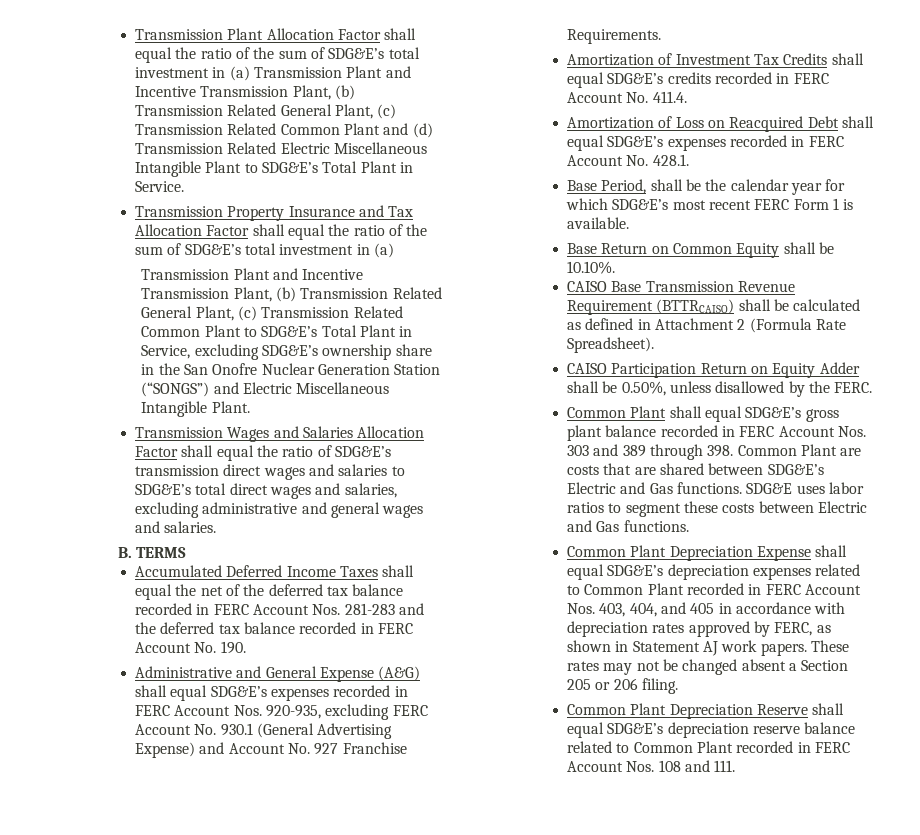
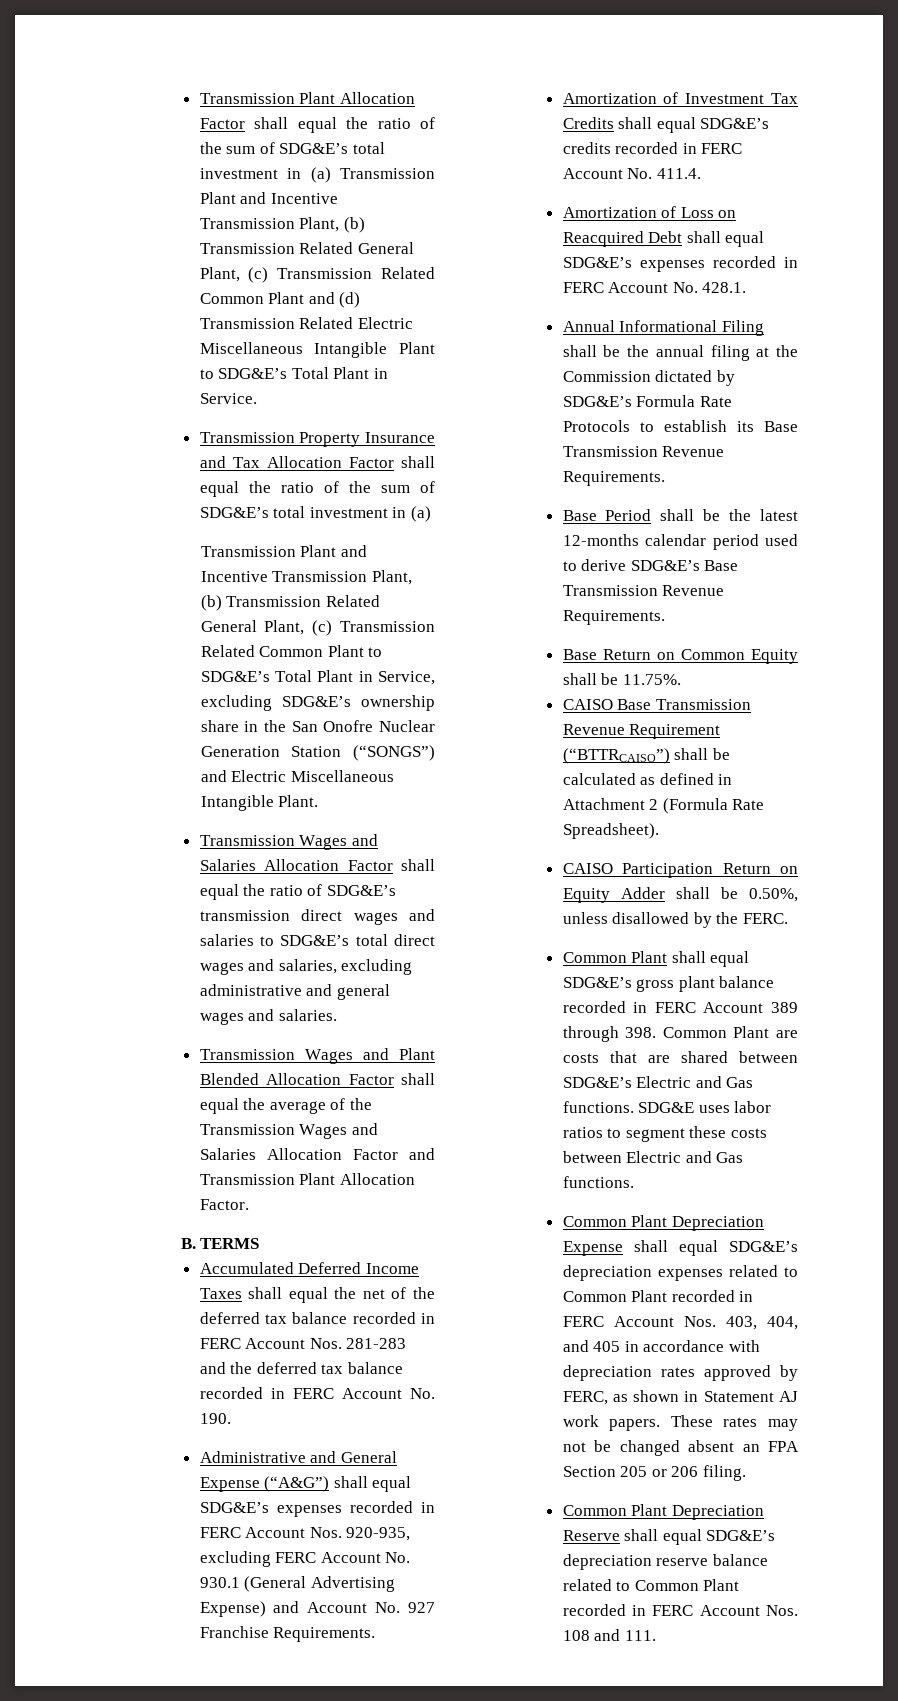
(217, 527) none -> [199,1048,435,1064] [199,1073,435,1085] [199,1098,372,1114] [199,1123,378,1139] [199,1148,435,1160] [199,1173,415,1185] [199,1199,249,1210] // Transmission Wages and Plant Blended Allocation Factor shall equal the average of the Transmission Wages and Salaries Allocation Factor and Transmission Plant Allocation Factor.
[378,666,421,681] (A&G) -> [264,1476,330,1492] (“A&G”)
[567,179,846,195] [566,198,854,210] [567,217,630,229] Base Period, shall be the calendar year for which SDG&E’s most recent FERC Form 1 is available. -> [562,320,764,336] [562,345,798,361] [562,370,735,386] [562,395,732,407] [562,420,798,432] [562,446,725,457] [562,471,665,486] [562,509,798,521] [562,534,798,550] [562,559,739,571] [562,585,725,596] [562,610,665,625] Annual Informational Filing shall be the annual filing at the Commission dictated by SDG&E’s Formula Rate Protocols to establish its Base Transmission Revenue Requirements. // Base Period shall be the latest 12-months calendar period used to derive SDG&E’s Base Transmission Revenue Requirements.
[567,261,616,274] 10.10%. -> [622,674,681,685] 11.75%.
[656,299,735,314] (BTTRCAISO) -> [562,748,670,764] (“BTTRCAISO”)
[838,426,867,437] [567,444,619,456] Nos. 303 and -> (764, 1007) none
[789,663,798,671] a -> [742,1441,799,1452] an FPA

